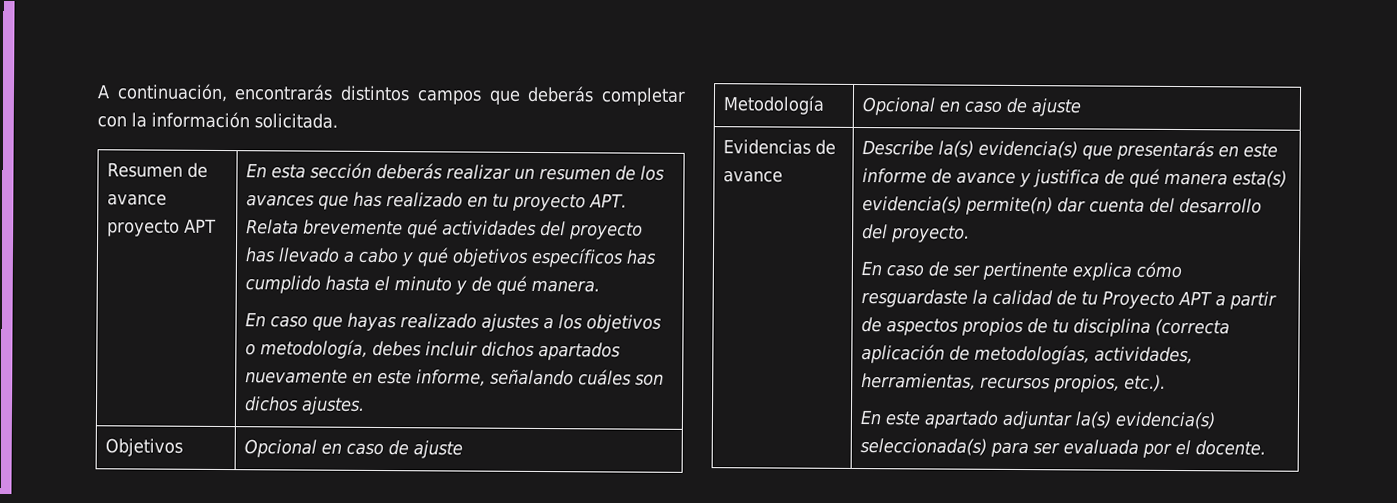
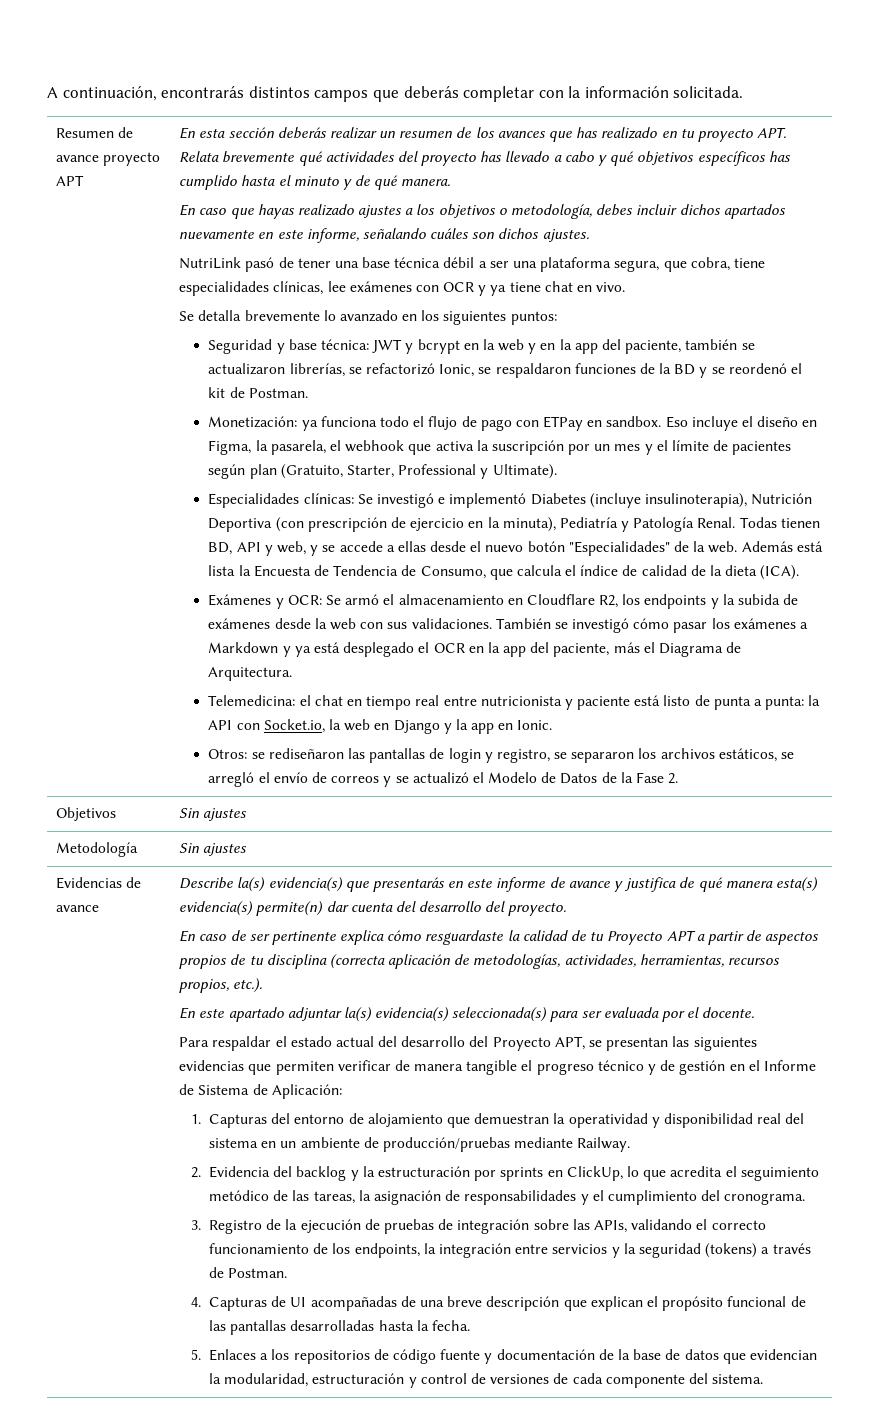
[104,438,183,457] [243,439,463,459] [722,95,824,115] [861,97,1081,117] // Objetivos | Opcional en caso de ajuste // Metodología | Opcional en caso de ajuste -> [179,257,765,272] [179,281,626,296] [179,310,557,325] [208,339,755,354] [208,363,802,378] [208,387,308,398] [208,416,818,431] [208,440,792,455] [208,464,557,479] [208,493,813,508] [208,517,820,532] [208,541,823,556] [208,565,800,580] [208,594,799,609] [208,618,808,633] [208,642,742,657] [208,667,293,681] [208,695,821,710] [208,719,553,734] [208,748,794,763] [208,772,679,787] [56,807,117,821] [179,808,248,821] [56,842,139,857] [179,843,248,856] // NutriLink pasó de tener una base técnica débil a ser una plataforma segura, que cobra, tiene especialidades clínicas, lee exámenes con OCR y ya tiene chat en vivo. // Se detalla brevemente lo avanzado en los siguientes puntos: // Seguridad y base técnica: JWT y bcrypt en la web y en la app del paciente, también se actualizaron librerías, se refactorizó Ionic, se respaldaron funciones de la BD y se reordenó el kit de Postman. // Monetización: ya funciona todo el flujo de pago con ETPay en sandbox. Eso incluye el diseño en Figma, la pasarela, el webhook que activa la suscripción por un mes y el límite de pacientes según plan (Gratuito, Starter, Professional y Ultimate). // Especialidades clínicas: Se investigó e implementó Diabetes (incluye insulinoterapia), Nutrición Deportiva (con prescripción de ejercicio en la minuta), Pediatría y Patología Renal. Todas tienen BD, API y web, y se accede a ellas desde el nuevo botón "Especialidades" de la web. Además está lista la Encuesta de Tendencia de Consumo, que calcula el índice de calidad de la dieta (ICA). // Exámenes y OCR: Se armó el almacenamiento en Cloudflare R2, los endpoints y la subida de exámenes desde la web con sus validaciones. También se investigó cómo pasar los exámenes a Markdown y ya está desplegado el OCR en la app del paciente, más el Diagrama de Arquitectura. // Telemedicina: el chat en tiempo real entre nutricionista y paciente está listo de punta a punta: la API con Socket.io, la web en Django y la app en Ionic. // Otros: se rediseñaron las pantallas de login y registro, se separaron los archivos estáticos, se arregló el envío de correos y se actualizó el Modelo de Datos de la Fase 2. // Objetivos | Sin ajustes // Metodología | Sin ajustes
(1266, 448) none -> [179,1036,757,1051] [179,1060,816,1075] [179,1084,342,1099] [191,1113,805,1128] [209,1137,631,1152] [191,1166,819,1181] [209,1190,806,1205] [191,1219,766,1234] [209,1243,811,1258] [209,1267,288,1278] [191,1296,806,1311] [209,1320,471,1335] [191,1349,817,1364] [209,1373,764,1388] // Para respaldar el estado actual del desarrollo del Proyecto APT, se presentan las siguientes evidencias que permiten verificar de manera tangible el progreso técnico y de gestión en el Informe de Sistema de Aplicación: // 1. Capturas del entorno de alojamiento que demuestran la operatividad y disponibilidad real del sistema en un ambiente de producción/pruebas mediante Railway. // 2. Evidencia del backlog y la estructuración por sprints en ClickUp, lo que acredita el seguimiento metódico de las tareas, la asignación de responsabilidades y el cumplimiento del cronograma. // 3. Registro de la ejecución de pruebas de integración sobre las APIs, validando el correcto funcionamiento de los endpoints, la integración entre servicios y la seguridad (tokens) a través de Postman. // 4. Capturas de UI acompañadas de una breve descripción que explican el propósito funcional de las pantallas desarrolladas hasta la fecha. // 5. Enlaces a los repositorios de código fuente y documentación de la base de datos que evidencian la modularidad, estructuración y control de versiones de cada componente del sistema.

